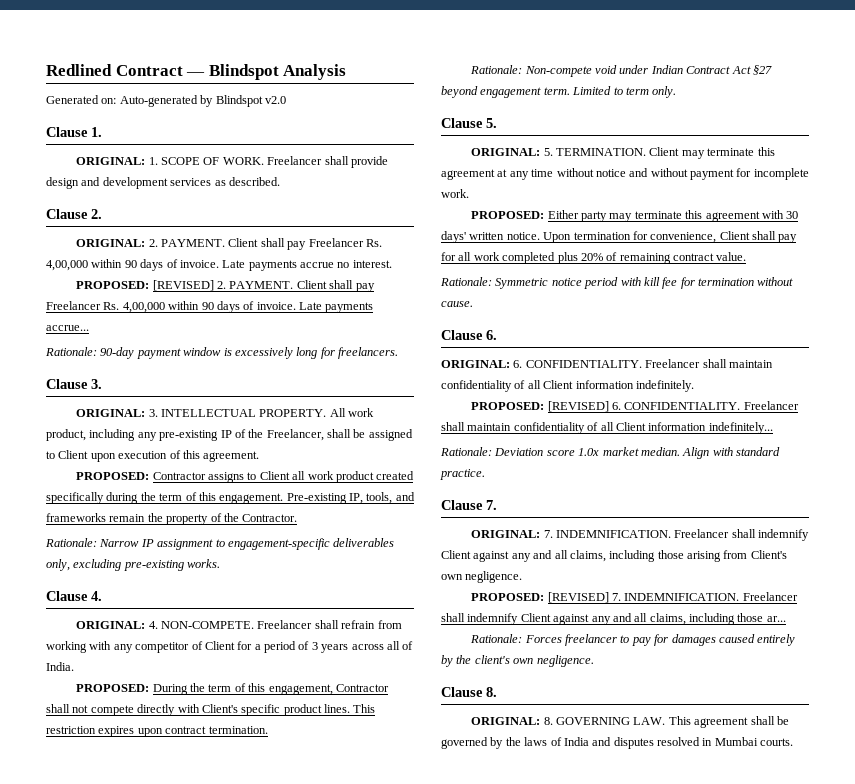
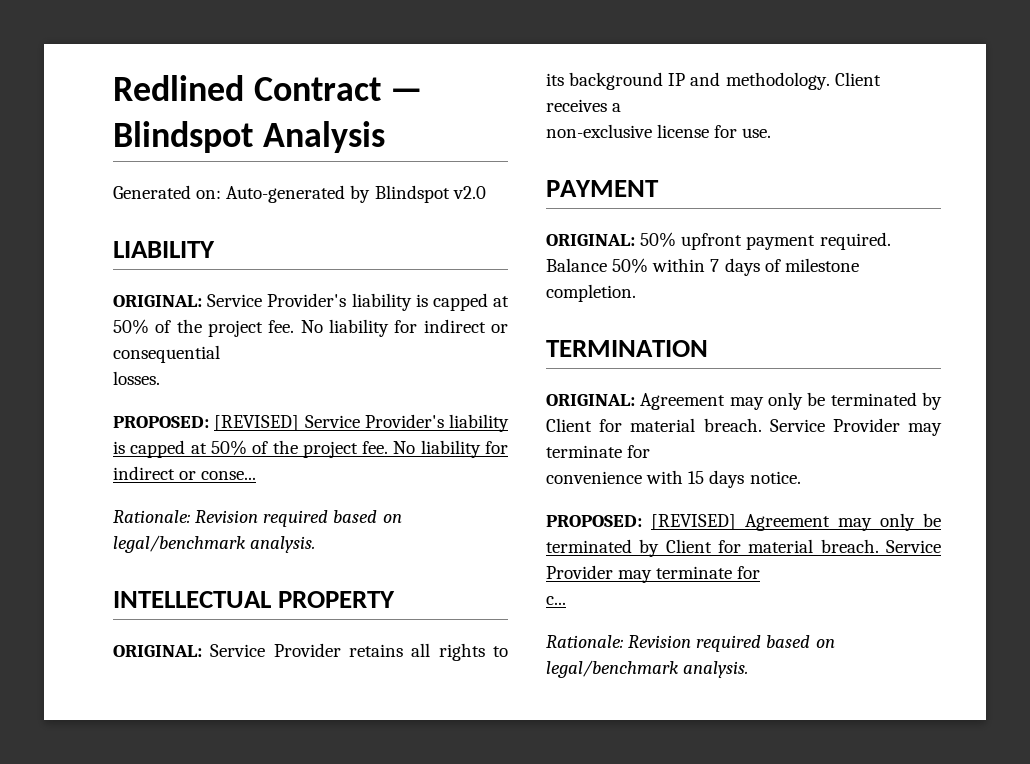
[46,127,102,137] [76,156,388,168] [46,177,280,189] [46,209,102,219] [76,238,382,250] [46,259,392,271] [76,280,375,292] [46,301,374,313] [46,325,89,331] [45,347,398,359] [46,379,102,389] [76,408,375,417] [46,429,413,441] [46,450,260,462] [76,471,415,483] [46,492,415,504] [46,513,298,525] [45,538,395,550] [46,559,221,571] [46,591,102,601] [76,620,402,629] [46,641,414,653] [46,662,74,671] [76,683,389,695] [46,704,376,716] [46,726,268,737] [470,65,772,77] [441,86,677,98] [441,118,497,128] [471,147,775,159] [441,168,809,180] [441,189,469,198] [471,210,799,222] [441,231,798,243] [441,252,747,264] [440,277,794,289] [441,301,473,307] [441,330,497,340] [441,359,773,368] [441,380,694,392] [471,401,799,412] [441,422,773,434] [440,447,780,459] [440,469,485,480] [441,500,497,510] [471,529,810,541] [441,550,787,562] [441,571,523,583] [471,592,798,603] [441,613,786,625] [470,634,796,646] [441,655,594,667] [441,687,497,697] [471,716,789,728] [441,737,794,749] Clause 1. // ORIGINAL: 1. SCOPE OF WORK. Freelancer shall provide design and development services as described. // Clause 2. // ORIGINAL: 2. PAYMENT. Client shall pay Freelancer Rs. 4,00,000 within 90 days of invoice. Late payments accrue no interest. // PROPOSED: [REVISED] 2. PAYMENT. Client shall pay Freelancer Rs. 4,00,000 within 90 days of invoice. Late payments accrue... // Rationale: 90-day payment window is excessively long for freelancers. // Clause 3. // ORIGINAL: 3. INTELLECTUAL PROPERTY. All work product, including any pre-existing IP of the Freelancer, shall be assigned to Client upon execution of this agreement. // PROPOSED: Contractor assigns to Client all work product created specifically during the term of this engagement. Pre-existing IP, tools, and frameworks remain the property of the Contractor. // Rationale: Narrow IP assignment to engagement-specific deliverables only, excluding pre-existing works. // Clause 4. // ORIGINAL: 4. NON-COMPETE. Freelancer shall refrain from working with any competitor of Client for a period of 3 years across all of India. // PROPOSED: During the term of this engagement, Contractor shall not compete directly with Client's specific product lines. This restriction expires upon contract termination. // Rationale: Non-compete void under Indian Contract Act §27 beyond engagement term. Limited to term only. // Clause 5. // ORIGINAL: 5. TERMINATION. Client may terminate this agreement at any time without notice and without payment for incomplete work. // PROPOSED: Either party may terminate this agreement with 30 days' written notice. Upon termination for convenience, Client shall pay for all work completed plus 20% of remaining contract value. // Rationale: Symmetric notice period with kill fee for termination without cause. // Clause 6. // ORIGINAL: 6. CONFIDENTIALITY. Freelancer shall maintain confidentiality of all Client information indefinitely. // PROPOSED: [REVISED] 6. CONFIDENTIALITY. Freelancer shall maintain confidentiality of all Client information indefinitely... // Rationale: Deviation score 1.0x market median. Align with standard practice. // Clause 7. // ORIGINAL: 7. INDEMNIFICATION. Freelancer shall indemnify Client against any and all claims, including those arising from Client's own negligence. // PROPOSED: [REVISED] 7. INDEMNIFICATION. Freelancer shall indemnify Client against any and all claims, including those ar... // Rationale: Forces freelancer to pay for damages caused entirely by the client's own negligence. // Clause 8. // ORIGINAL: 8. GOVERNING LAW. This agreement shall be governed by the laws of India and disputes resolved in Mumbai courts. -> [113,241,215,258] [113,293,510,311] [113,319,508,337] [113,345,220,363] [113,371,160,385] [113,414,509,432] [113,440,509,458] [113,466,257,480] [113,510,402,527] [113,535,316,553] [113,591,396,608] [113,643,508,661] [546,72,881,90] [546,99,622,112] [546,124,772,138] [546,180,659,197] [546,232,891,250] [546,258,859,276] [546,284,636,302] [546,340,708,357] [546,392,942,410] [546,418,942,436] [546,445,651,458] [546,470,801,488] [546,513,941,531] [546,539,941,557] [546,565,761,583] [546,596,566,605] [546,635,835,652] [546,660,749,678] LIABILITY // ORIGINAL: Service Provider's liability is capped at 50% of the project fee. No liability for indirect or consequential // losses. // PROPOSED: [REVISED] Service Provider's liability is capped at 50% of the project fee. No liability for indirect or conse... // Rationale: Revision required based on legal/benchmark analysis. // INTELLECTUAL PROPERTY // ORIGINAL: Service Provider retains all rights to its background IP and methodology. Client receives a // non-exclusive license for use. // PAYMENT // ORIGINAL: 50% upfront payment required. Balance 50% within 7 days of milestone completion. // TERMINATION // ORIGINAL: Agreement may only be terminated by Client for material breach. Service Provider may terminate for // convenience with 15 days notice. // PROPOSED: [REVISED] Agreement may only be terminated by Client for material breach. Service Provider may terminate for // c... // Rationale: Revision required based on legal/benchmark analysis.

